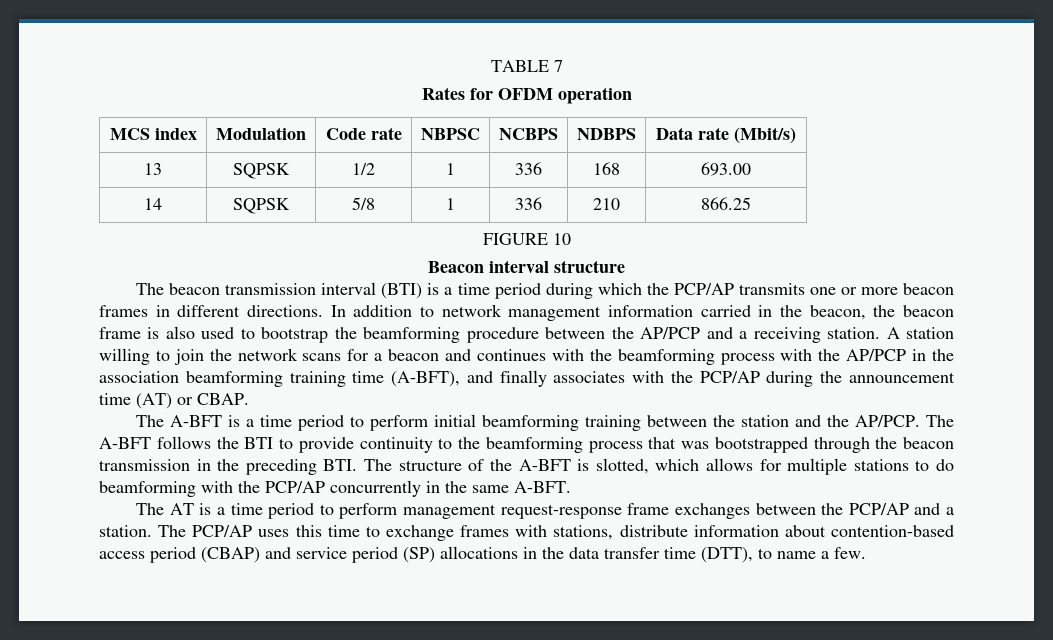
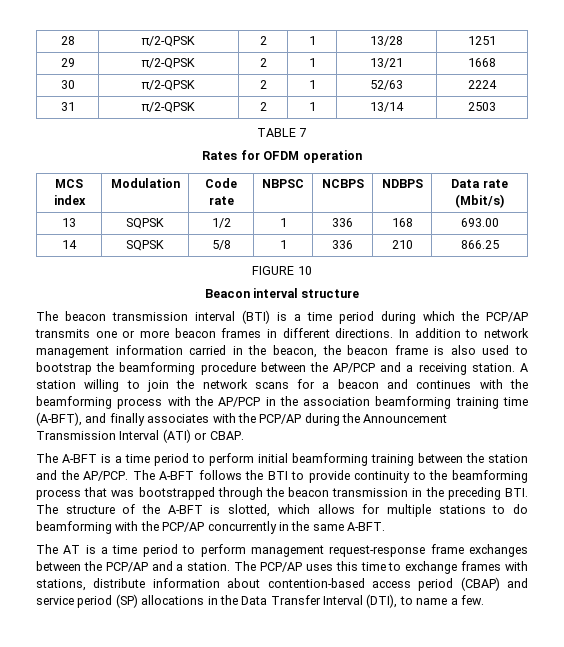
(490, 66) none -> [60,36,75,45] [141,36,195,47] [259,36,267,45] [308,36,316,45] [370,36,403,46] [468,36,496,45] [60,58,75,67] [141,58,195,69] [259,58,267,67] [308,58,316,67] [370,58,403,68] [468,58,496,67] [60,80,75,89] [141,80,195,91] [259,80,267,89] [308,80,316,89] [370,80,403,90] [468,80,497,89] [60,102,75,111] [141,102,195,113] [259,102,267,111] [308,102,316,111] [370,102,404,112] [468,102,496,111] 28 | π/2-QPSK | 2 | 1 | 13/28 | 1251 // 29 | π/2-QPSK | 2 | 1 | 13/21 | 1668 // 30 | π/2-QPSK | 2 | 1 | 52/63 | 2224 // 31 | π/2-QPSK | 2 | 1 | 13/14 | 2503 //
[848,372,955,383] [99,393,172,409] announcement time (AT) -> [363,414,448,423] [36,429,191,443] Announcement Transmission Interval (ATI)
[569,547,753,563] data transfer time (DTT), -> [241,594,398,608] Data Transfer Interval (DTI),

